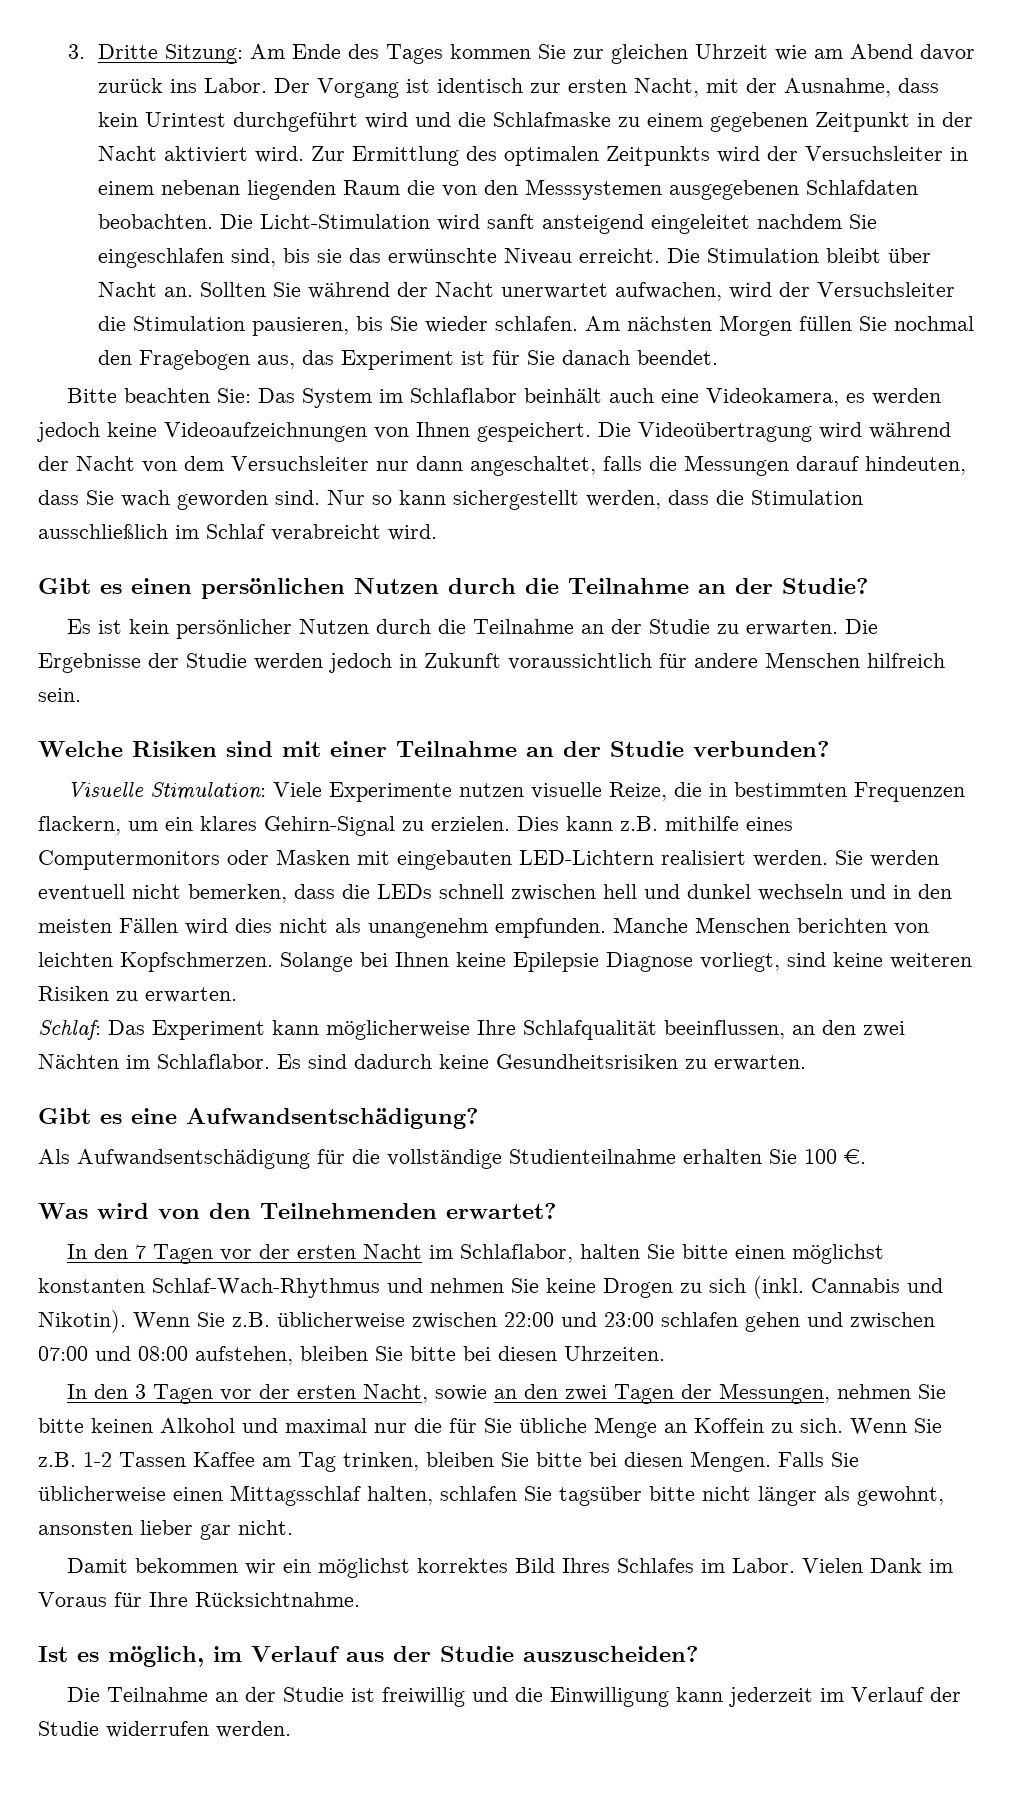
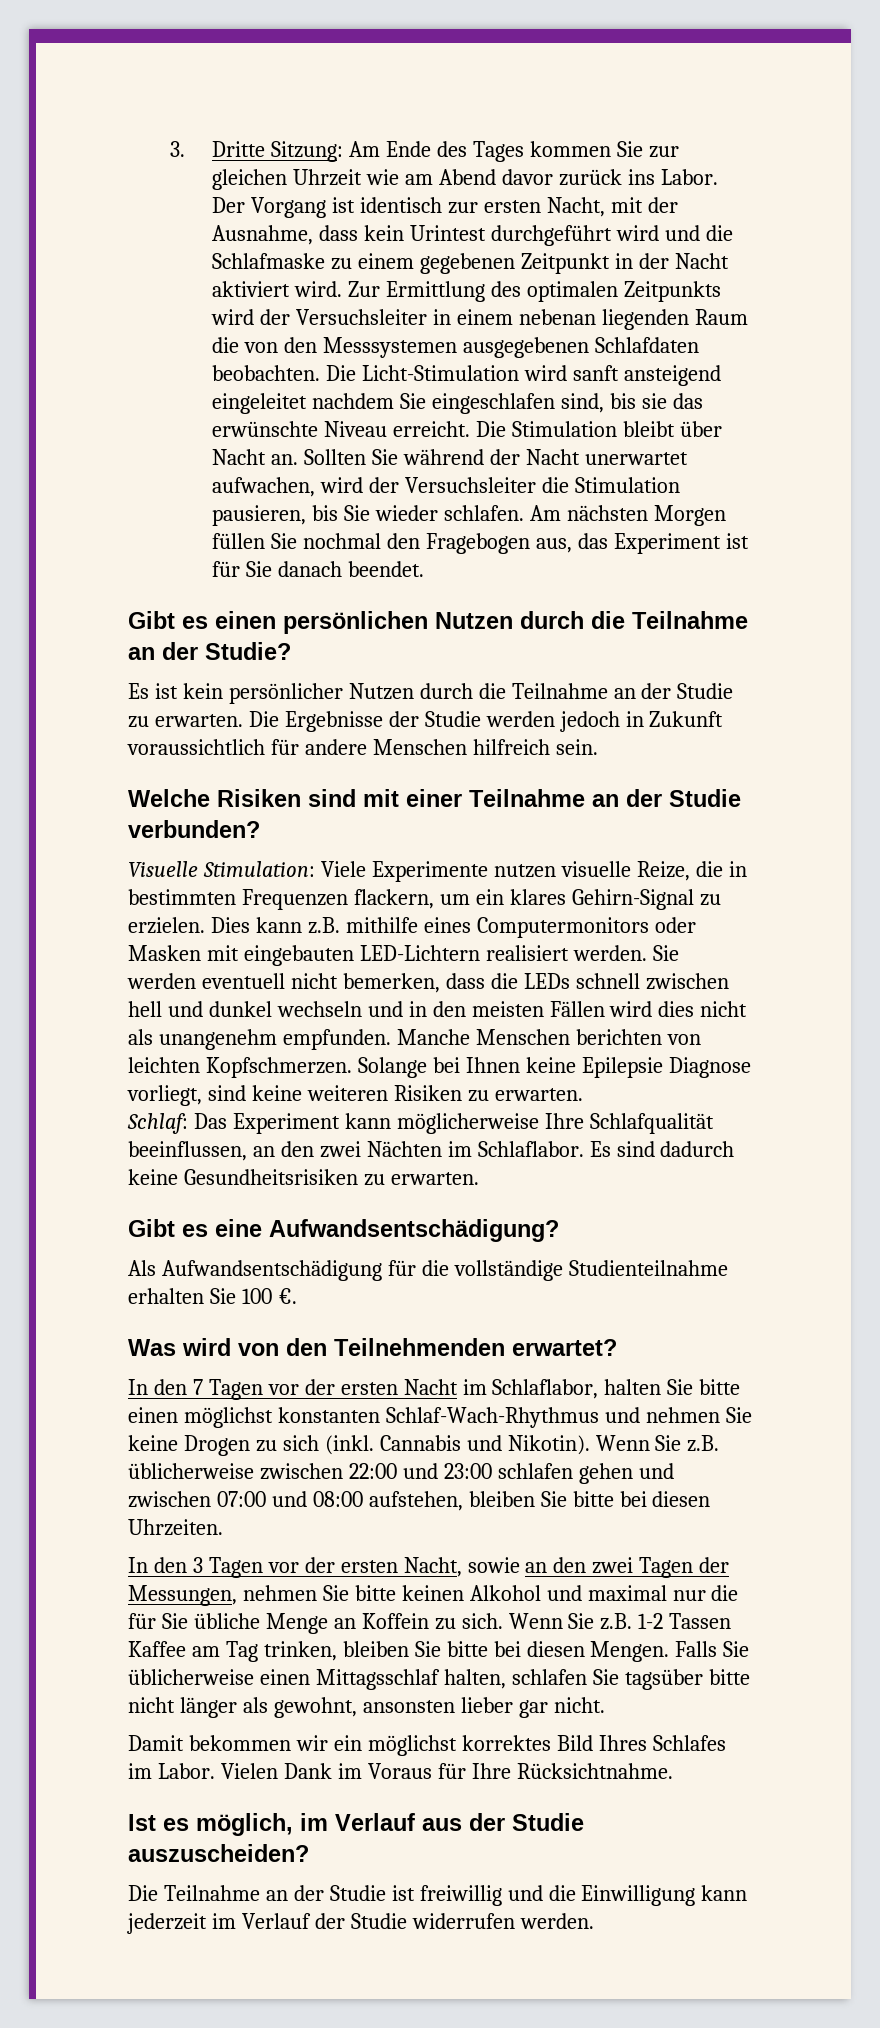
[66,388,941,408] [37,422,951,442] [38,455,966,476] [38,490,863,510] [38,524,437,541] // Bitte beachten Sie: Das System im Schlaflabor beinhält auch eine Videokamera, es werden jedoch keine Videoaufzeichnungen von Ihnen gespeichert. Die Videoübertragung wird während der Nacht von dem Versuchsleiter nur dann angeschaltet, falls die Messungen darauf hindeuten, dass Sie wach geworden sind. Nur so kann sichergestellt werden, dass die Stimulation ausschließlich im Schlaf verabreicht wird. -> (424, 569) none

